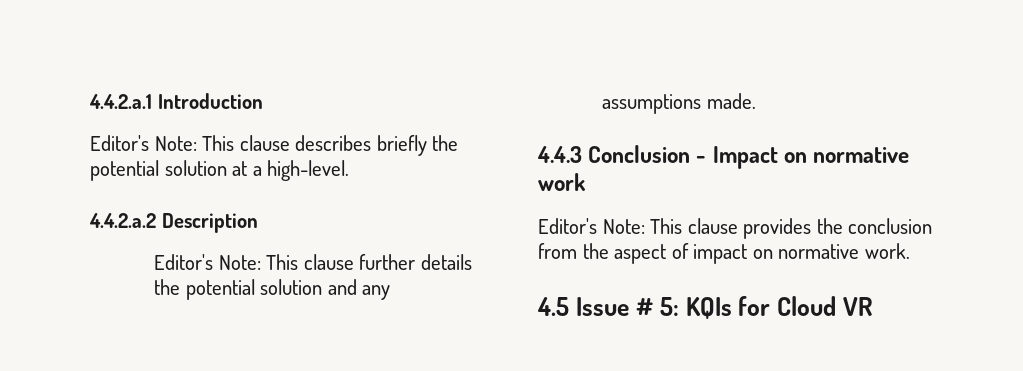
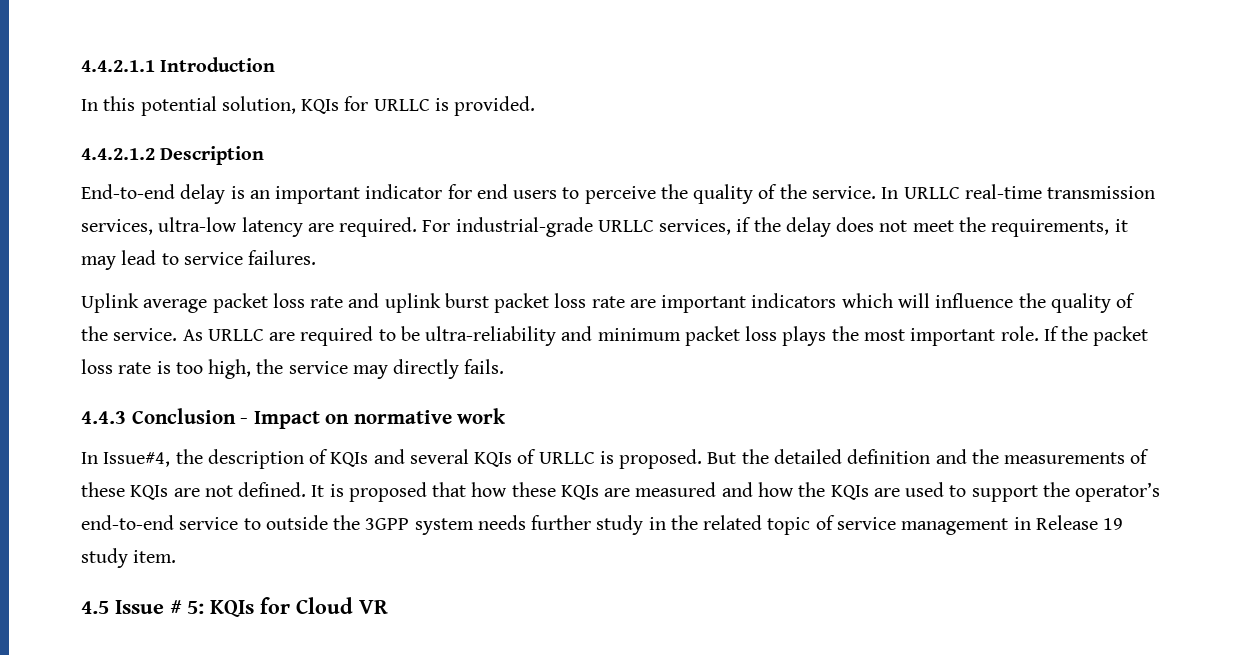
[89,94,152,109] 4.4.2.a.1 -> [81,60,155,72] 4.4.2.1.1
[90,135,459,156] [90,160,350,181] [89,213,258,233] [154,254,472,270] [154,279,391,300] [602,93,756,114] Editor's Note: This clause describes briefly the potential solution at a high-level. // 4.4.2.a.2 Description // Editor's Note: This clause further details the potential solution and any assumptions made. -> [81,96,536,116] [81,146,265,165] [81,184,1156,204] [81,217,1128,237] [81,250,317,270] [81,293,1136,313] [81,326,1149,346] [81,359,505,379] In this potential solution, KQIs for URLLC is provided. // 4.4.2.1.2 Description // End-to-end delay is an important indicator for end users to perceive the quality of the service. In URLLC real-time transmission services, ultra-low latency are required. For industrial-grade URLLC services, if the delay does not meet the requirements, it may lead to service failures. // Uplink average packet loss rate and uplink burst packet loss rate are important indicators which will influence the quality of the service. As URLLC are required to be ultra-reliability and minimum packet loss plays the most important role. If the packet loss rate is too high, the service may directly fails.
[538,218,933,239] [538,243,910,264] Editor's Note: This clause provides the conclusion from the aspect of impact on normative work. -> [81,449,1150,469] [81,482,1161,502] [81,515,1124,535] [81,548,177,568] In Issue#4, the description of KQIs and several KQIs of URLLC is proposed. But the detailed definition and the measurements of these KQIs are not defined. It is proposed that how these KQIs are measured and how the KQIs are used to support the operator’s end-to-end service to outside the 3GPP system needs further study in the related topic of service management in Release 19 study item.

